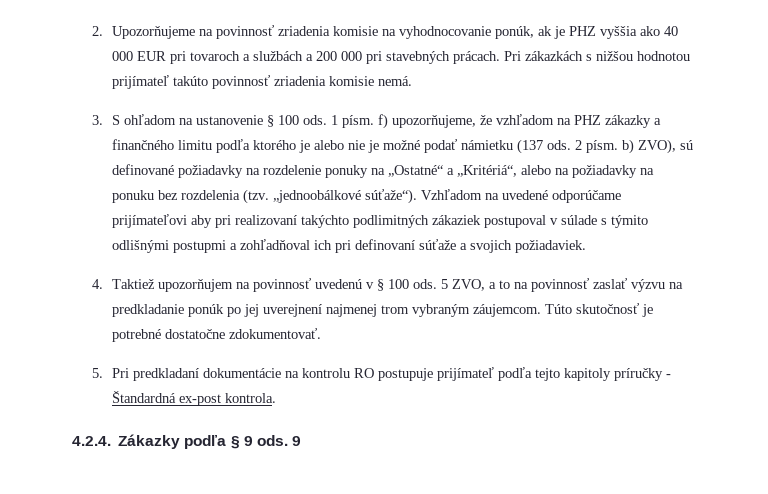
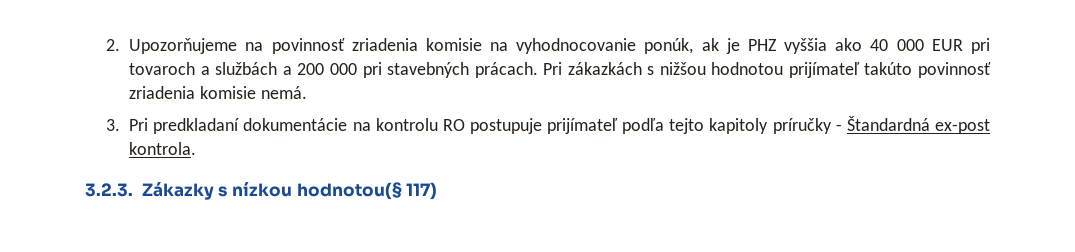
[111,114,661,129] [111,139,693,154] [111,164,654,178] [111,189,621,204] [111,214,648,228] [111,239,586,253] [91,278,683,292] [111,303,653,317] [111,328,321,342] [91,368,103,378] S ohľadom na ustanovenie § 100 ods. 1 písm. f) upozorňujeme, že vzhľadom na PHZ zákazky a finančného limitu podľa ktorého je alebo nie je možné podať námietku (137 ods. 2 písm. b) ZVO), sú definované požiadavky na rozdelenie ponuky na „Ostatné“ a „Kritériá“, alebo na požiadavky na ponuku bez rozdelenia (tzv. „jednoobálkové súťaže“). Vzhľadom na uvedené odporúčame prijímateľovi aby pri realizovaní takýchto podlimitných zákaziek postupoval v súlade s týmito odlišnými postupmi a zohľadňoval ich pri definovaní súťaže a svojich požiadaviek. // 4. Taktiež upozorňujem na povinnosť uvedenú v § 100 ods. 5 ZVO, a to na povinnosť zaslať výzvu na predkladanie ponúk po jej uverejnení najmenej trom vybraným záujemcom. Túto skutočnosť je potrebné dostatočne zdokumentovať. // 5. -> (121, 125) none
[72,434,302,449] 4.2.4. Zákazky podľa § 9 ods. 9 -> [85,182,438,200] 3.2.3. Zákazky s nízkou hodnotou(§ 117)

